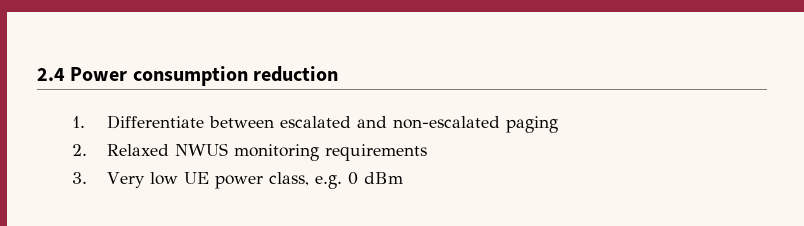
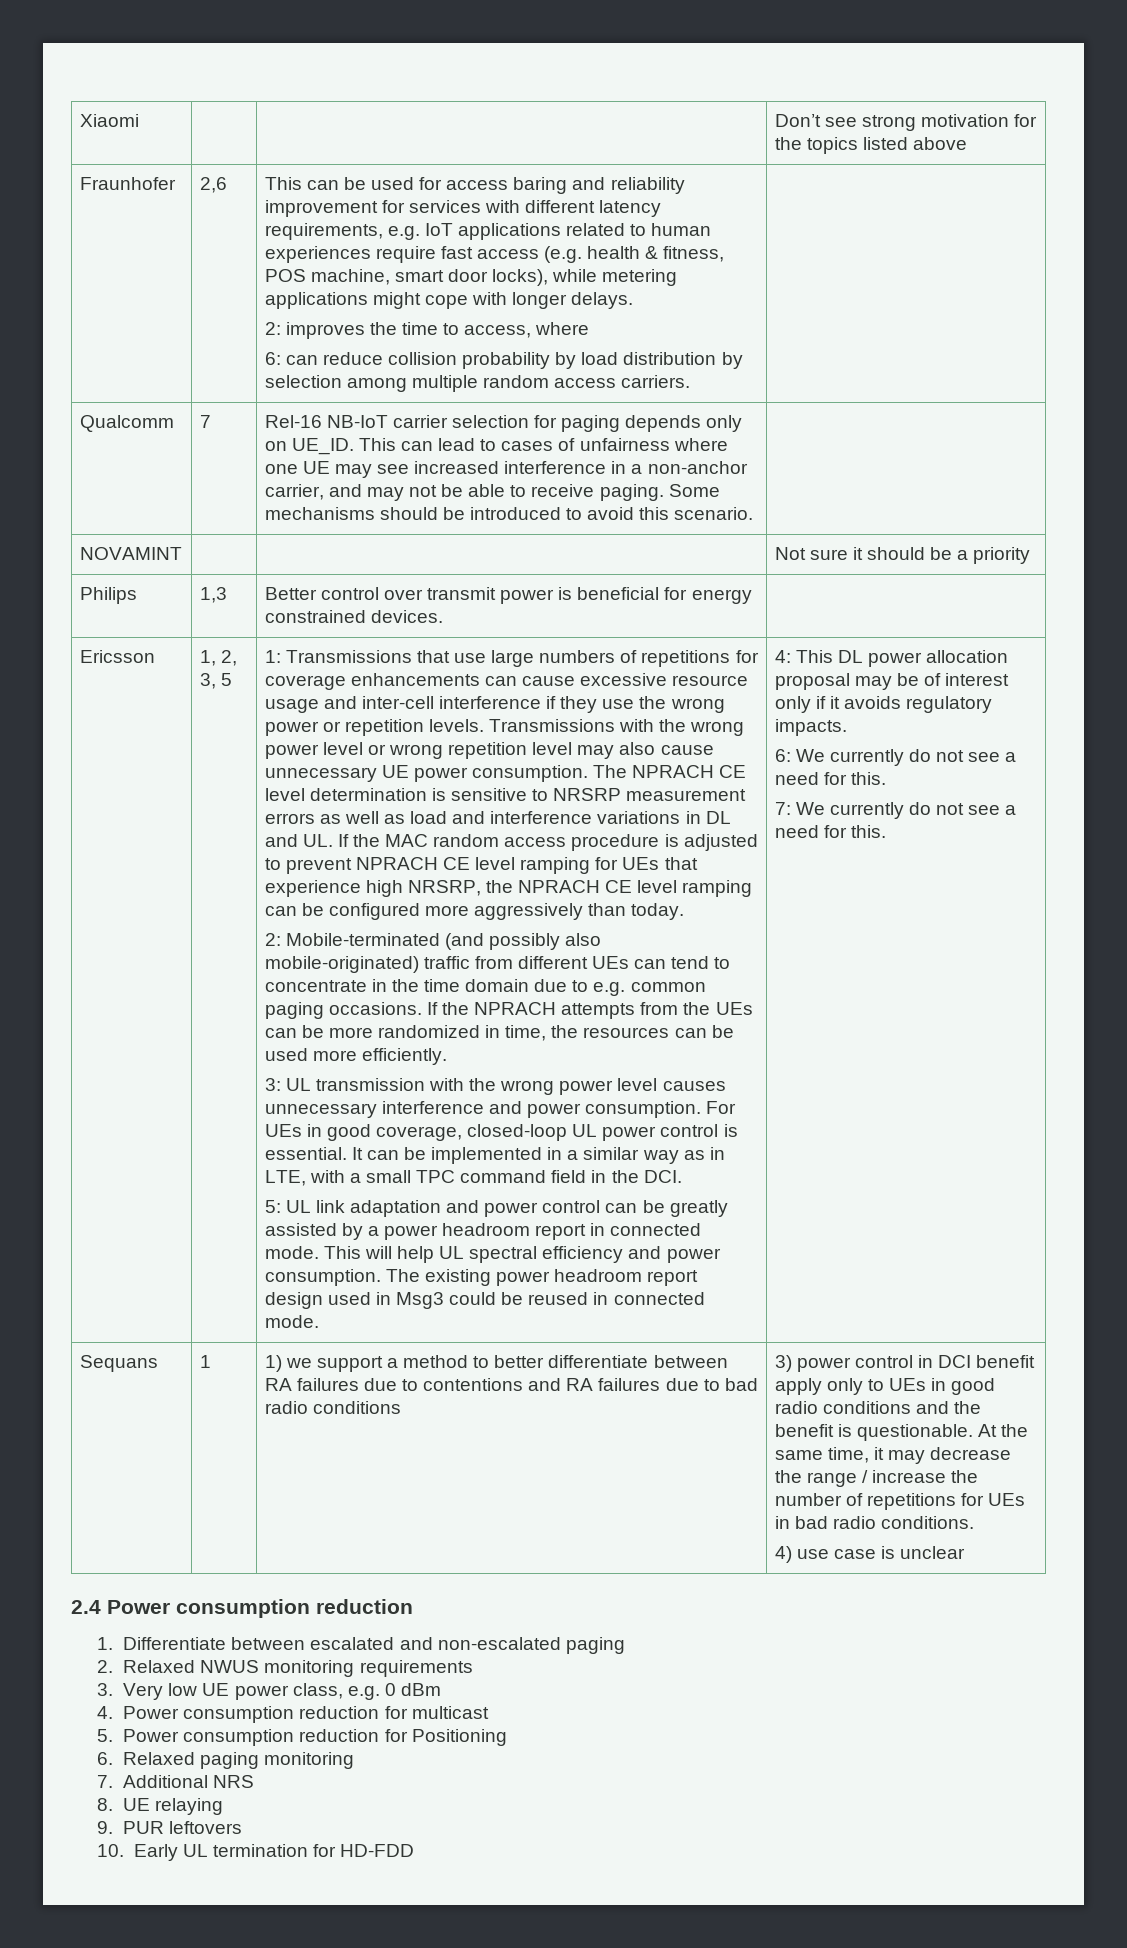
(37, 74) none -> [79,114,139,127] [774,114,1038,131] [774,137,967,154] [79,177,176,190] [199,177,227,193] [264,177,685,194] [264,200,662,217] [264,223,712,240] [264,246,725,263] [264,269,678,286] [264,292,634,309] [264,322,590,339] [264,352,743,369] [264,375,691,392] [79,415,174,432] [199,415,211,428] [264,415,743,432] [264,438,728,455] [264,461,748,478] [264,484,720,501] [264,507,754,520] [79,547,182,560] [774,547,1031,564] [79,587,137,604] [199,587,227,603] [264,587,752,604] [264,610,443,623] [79,650,155,663] [199,650,237,666] [199,673,232,689] [264,650,759,667] [264,673,749,690] [264,696,725,713] [264,719,745,736] [264,742,714,759] [264,765,747,782] [264,788,747,801] [264,811,731,824] [264,834,758,851] [264,857,698,874] [264,880,753,897] [264,903,685,920] [264,933,602,950] [264,956,731,973] [264,979,706,996] [264,1002,753,1019] [264,1025,734,1041] [264,1048,447,1065] [264,1078,726,1095] [264,1101,737,1118] [264,1124,738,1141] [264,1147,725,1164] [264,1170,682,1186] [264,1200,728,1217] [264,1223,702,1240] [264,1246,721,1263] [264,1269,699,1286] [264,1292,705,1309] [264,1315,319,1328] [774,650,1009,667] [774,673,1010,690] [774,696,993,713] [774,719,847,736] [774,749,1017,766] [774,772,886,785] [774,802,1017,819] [774,825,886,838] [79,1355,158,1372] [199,1355,211,1368] [264,1355,728,1372] [264,1378,758,1391] [264,1401,401,1414] [774,1355,1036,1372] [774,1378,996,1395] [774,1401,981,1414] [774,1424,1029,1441] [774,1447,1012,1464] [774,1470,979,1487] [774,1493,1026,1510] [774,1516,974,1529] [774,1546,966,1563] Xiaomi | | | Don’t see strong motivation for the topics listed above // Fraunhofer | 2,6 | This can be used for access baring and reliability improvement for services with different latency requirements, e.g. IoT applications related to human experiences require fast access (e.g. health & fitness, POS machine, smart door locks), while metering applications might cope with longer delays. // 2: improves the time to access, where // 6: can reduce collision probability by load distribution by selection among multiple random access carriers. | // Qualcomm | 7 | Rel-16 NB-IoT carrier selection for paging depends only on UE_ID. This can lead to cases of unfairness where one UE may see increased interference in a non-anchor carrier, and may not be able to receive paging. Some mechanisms should be introduced to avoid this scenario. | // NOVAMINT | | | Not sure it should be a priority // Philips | 1,3 | Better control over transmit power is beneficial for energy constrained devices. | // Ericsson | 1, 2, 3, 5 | 1: Transmissions that use large numbers of repetitions for coverage enhancements can cause excessive resource usage and inter-cell interference if they use the wrong power or repetition levels. Transmissions with the wrong power level or wrong repetition level may also cause unnecessary UE power consumption. The NPRACH CE level determination is sensitive to NRSRP measurement errors as well as load and interference variations in DL and UL. If the MAC random access procedure is adjusted to prevent NPRACH CE level ramping for UEs that experience high NRSRP, the NPRACH CE level ramping can be configured more aggressively than today. // 2: Mobile-terminated (and possibly also mobile-originated) traffic from different UEs can tend to concentrate in the time domain due to e.g. common paging occasions. If the NPRACH attempts from the UEs can be more randomized in time, the resources can be used more efficiently. // 3: UL transmission with the wrong power level causes unnecessary interference and power consumption. For UEs in good coverage, closed-loop UL power control is essential. It can be implemented in a similar way as in LTE, with a small TPC command field in the DCI. // 5: UL link adaptation and power control can be greatly assisted by a power headroom report in connected mode. This will help UL spectral efficiency and power consumption. The existing power headroom report design used in Msg3 could be reused in connected mode. | 4: This DL power allocation proposal may be of interest only if it avoids regulatory impacts. // 6: We currently do not see a need for this. // 7: We currently do not see a need for this. // Sequans | 1 | 1) we support a method to better differentiate between RA failures due to contentions and RA failures due to bad radio conditions | 3) power control in DCI benefit apply only to UEs in good radio conditions and the benefit is questionable. At the same time, it may decrease the range / increase the number of repetitions for UEs in bad radio conditions. // 4) use case is unclear //
(403, 178) none -> [97,1706,489,1723] [97,1729,507,1746] [97,1752,355,1769] [97,1775,255,1788] [97,1798,224,1815] [97,1821,243,1834] [97,1844,415,1861] // 4. Power consumption reduction for multicast // 5. Power consumption reduction for Positioning // 6. Relaxed paging monitoring // 7. Additional NRS // 8. UE relaying // 9. PUR leftovers // 10. Early UL termination for HD-FDD

